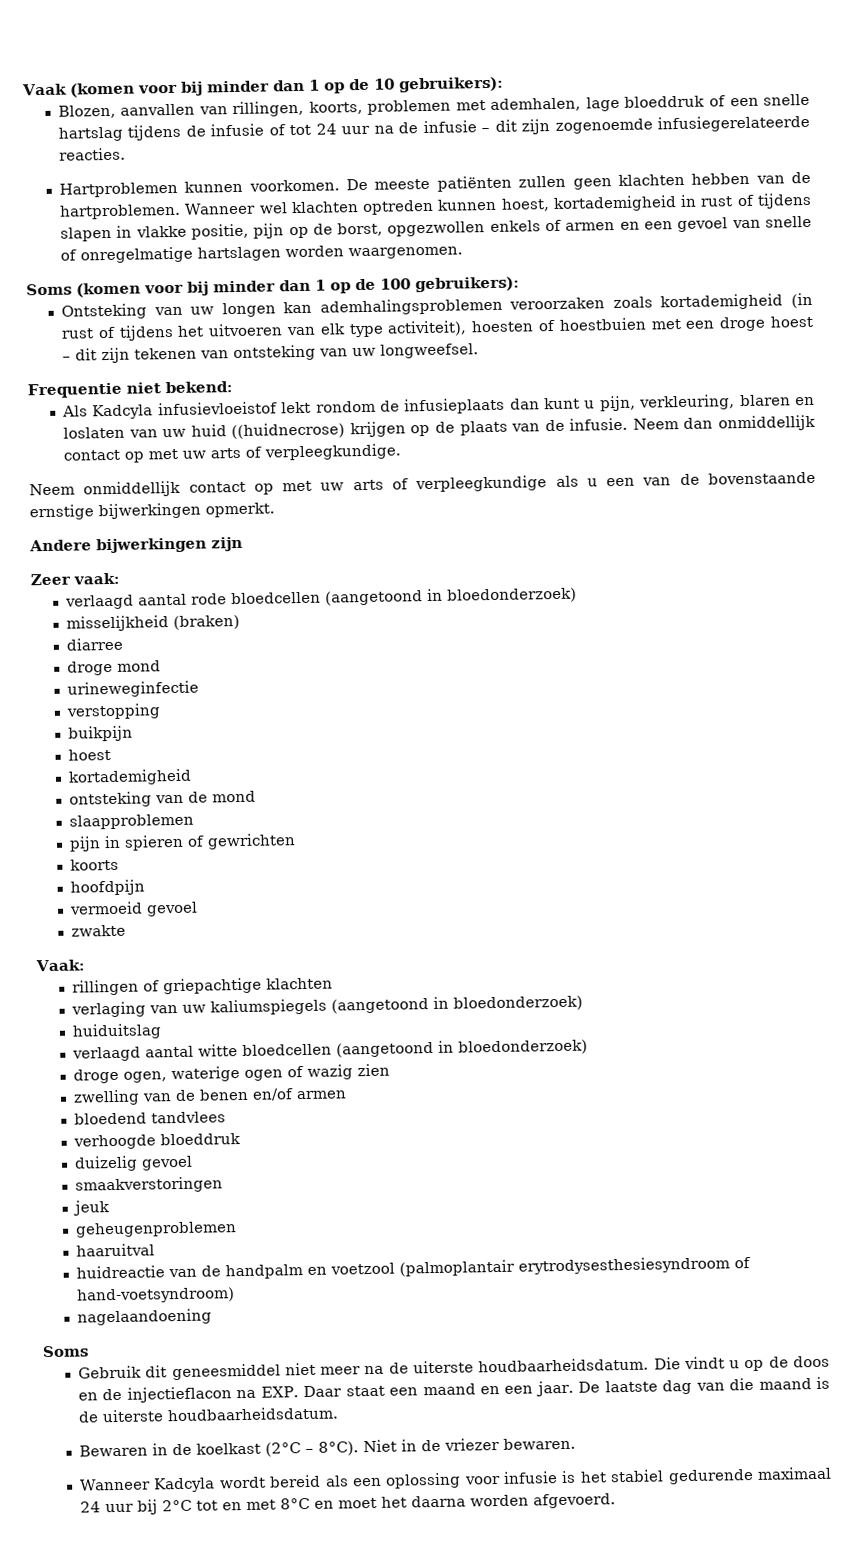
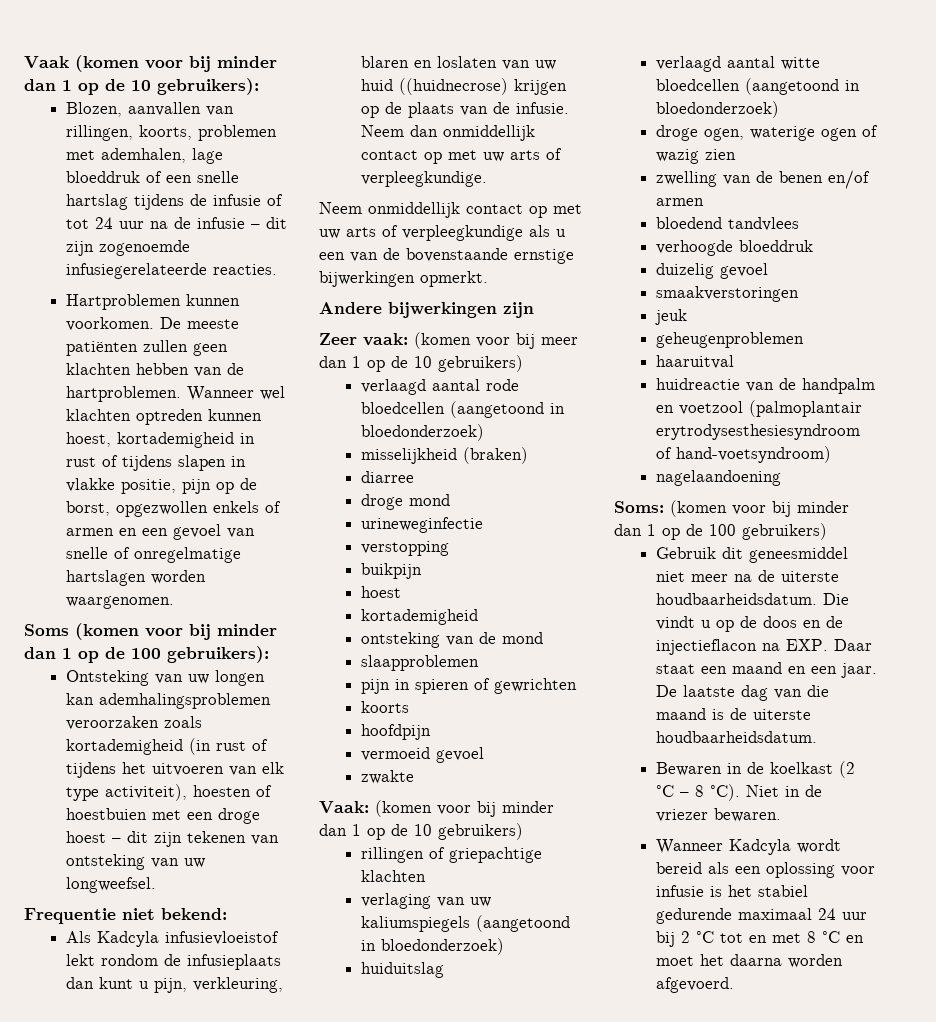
(120, 578) none -> [414,332,578,349] [319,355,523,372] (komen voor bij meer dan 1 op de 10 gebruikers)
(85, 965) none -> [375,800,554,817] [319,823,523,840] (komen voor bij minder dan 1 op de 10 gebruikers)
[42,1345,89,1358] Soms -> [614,500,849,517] [614,523,827,540] Soms: (komen voor bij minder dan 1 op de 100 gebruikers)
[264,1441,359,1457] (2°C – 8°C). -> [838,761,855,778] [655,784,740,801] (2 °C – 8 °C).
[161,1499,192,1512] 2°C -> [680,931,714,943] 2 °C
[279,1497,310,1510] 8°C -> [806,931,840,943] 8 °C

